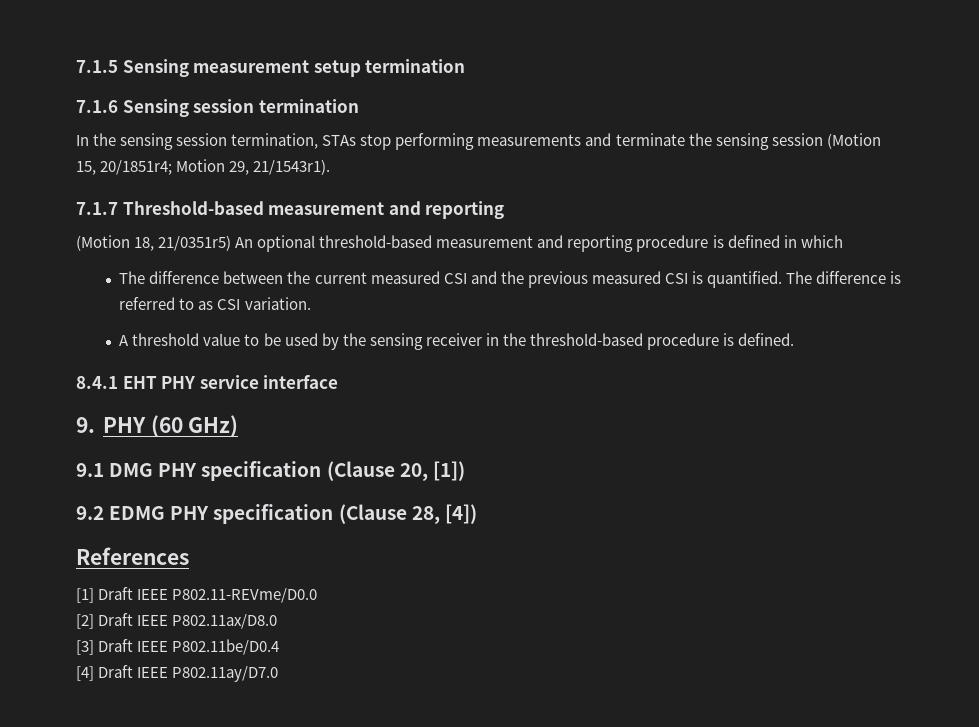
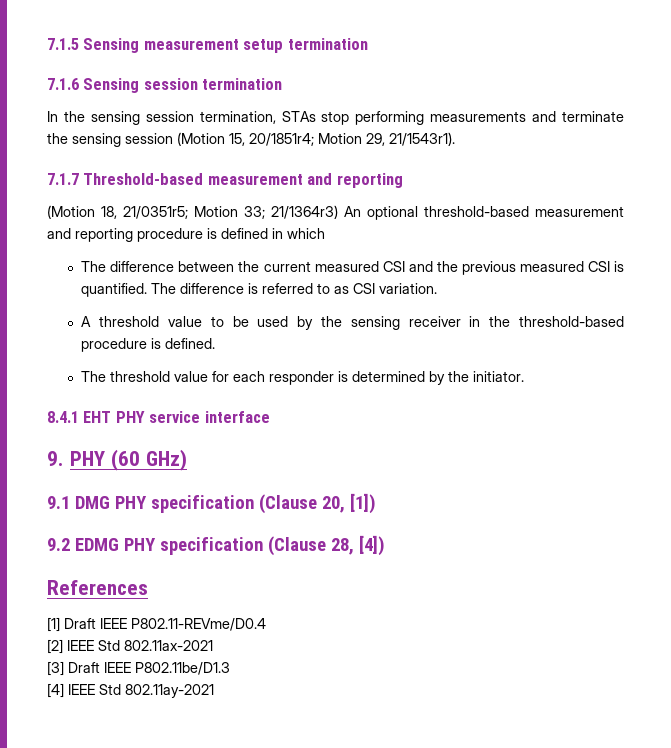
[158,235,232,251] 21/0351r5) -> [123,205,338,219] 21/0351r5; Motion 33; 21/1364r3)
(795, 339) none -> [81,371,525,385] // The threshold value for each responder is determined by the initiator.
[172,588,318,603] P802.11-REVme/D0.0 -> [131,618,266,631] P802.11-REVme/D0.4
[98,613,278,629] Draft IEEE P802.11ax/D8.0 -> [67,640,213,651] IEEE Std 802.11ax-2021
[172,639,280,655] P802.11be/D0.4 -> [135,662,230,675] P802.11be/D1.3
[98,665,279,682] Draft IEEE P802.11ay/D7.0 -> [68,684,214,698] IEEE Std 802.11ay-2021

